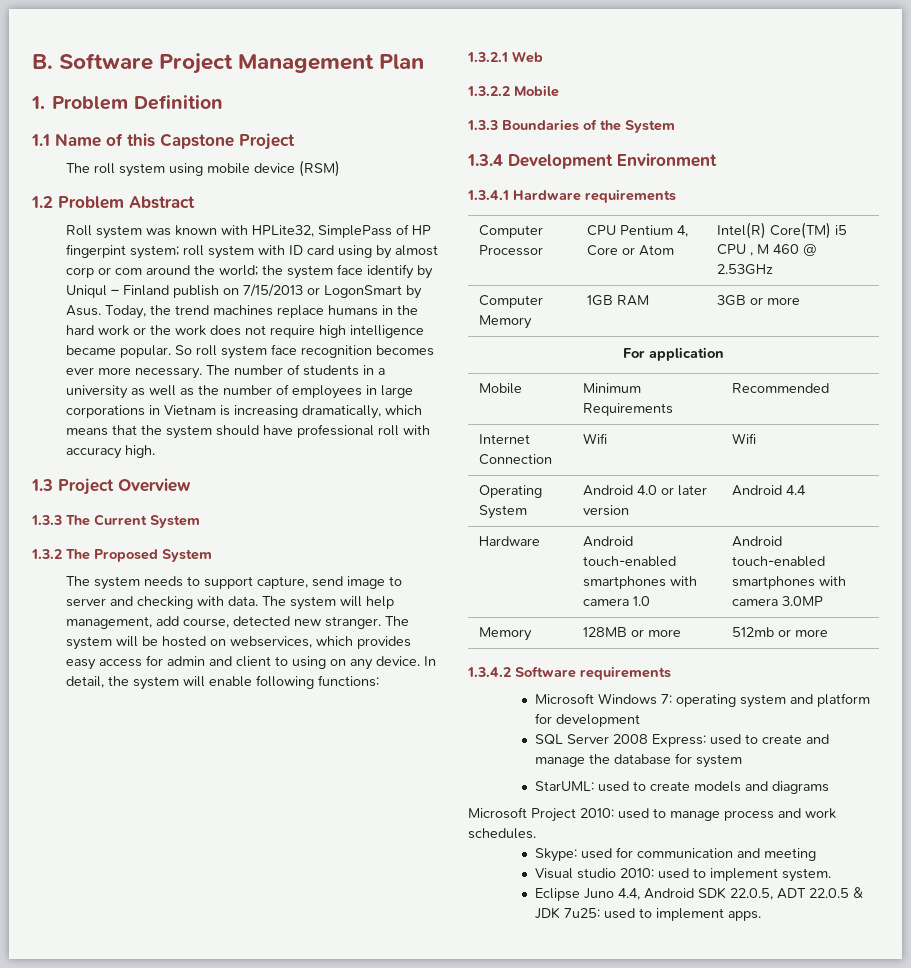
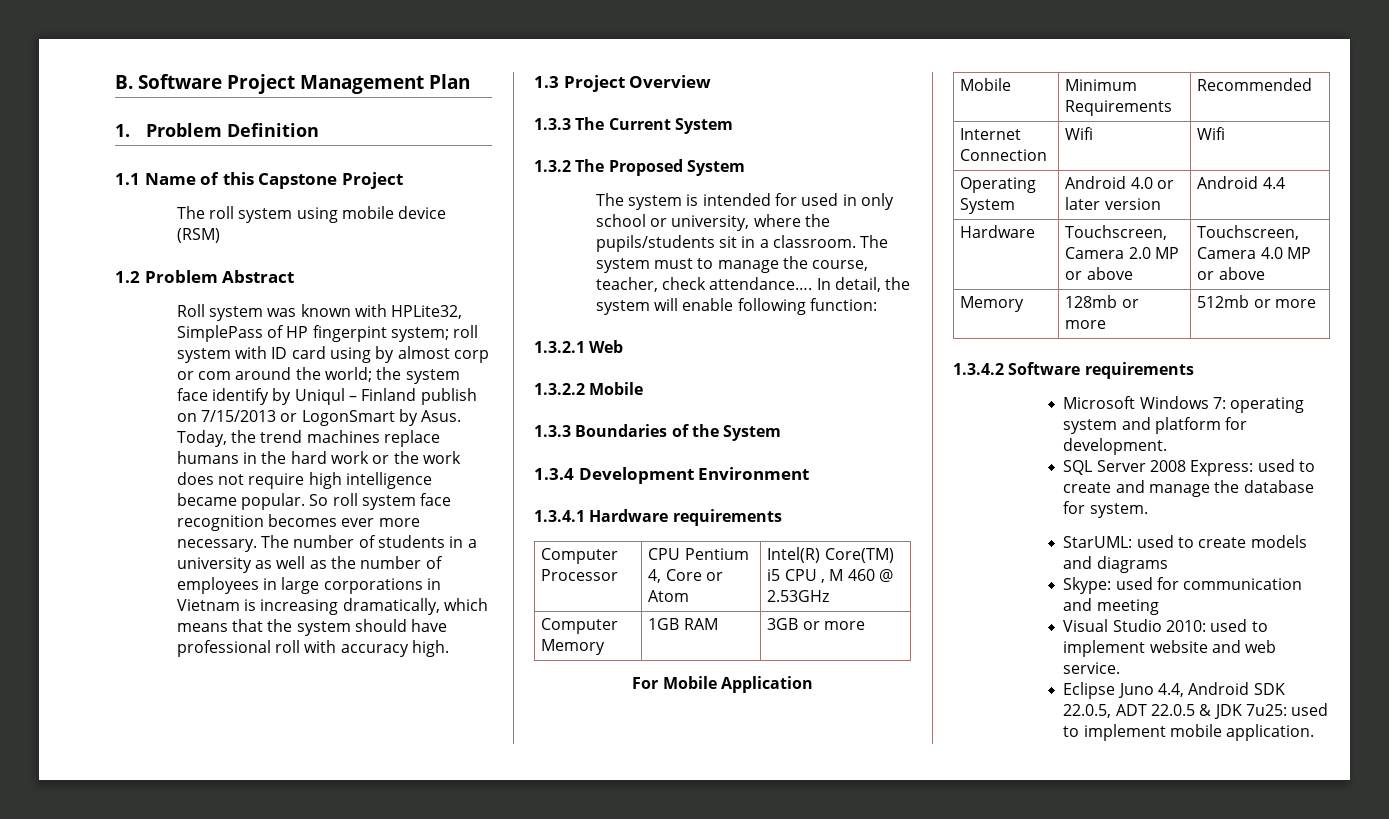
[144,576,403,589] [66,596,395,610] [66,616,410,629] [66,636,412,650] [66,655,421,670] needs to support capture, send image to server and checking with data. The system will help management, add course, detected new stranger. The system will be hosted on webservices, which provides easy access for admin and client to using on any device. -> [686,193,895,210] [595,214,831,231] [595,235,889,252] [595,256,869,273] [595,277,813,292] is intended for used in only school or university, where the pupils/students sit in a classroom. The system must to manage the course, teacher, check attendance….
[318,675,380,687] functions: -> [810,298,878,311] function:
[649,347,724,361] application -> [662,676,813,693] Mobile Application
[583,536,634,547] [583,556,677,567] [583,576,698,589] [583,596,651,606] [732,536,783,547] [732,556,826,567] [732,576,847,589] [732,596,824,606] [479,627,533,641] [583,627,628,637] Android touch-enabled smartphones with camera 1.0 | Android touch-enabled smartphones with camera 3.0MP // Memory | 128MB -> [1065,225,1168,240] [1065,247,1179,259] [1065,267,1133,280] [1197,225,1300,240] [1197,247,1311,259] [1197,267,1265,280] [960,296,1025,312] [1065,295,1118,308] Touchscreen, Camera 2.0 MP or above | Touchscreen, Camera 4.0 MP or above // Memory | 128mb
[556,714,641,727] development -> [1063,438,1168,455] development.
[696,754,743,768] system -> [1089,503,1148,518] system.
[468,807,836,822] [468,828,536,839] // Microsoft Project 2010: used to manage process and work schedules. -> (1168, 564) none
[577,868,617,879] studio -> [1112,619,1162,632] Studio
[782,868,832,882] system. -> [1149,640,1277,653] [1063,662,1121,674] website and web service.
[728,911,762,921] apps. -> [1169,724,1315,741] mobile application.

